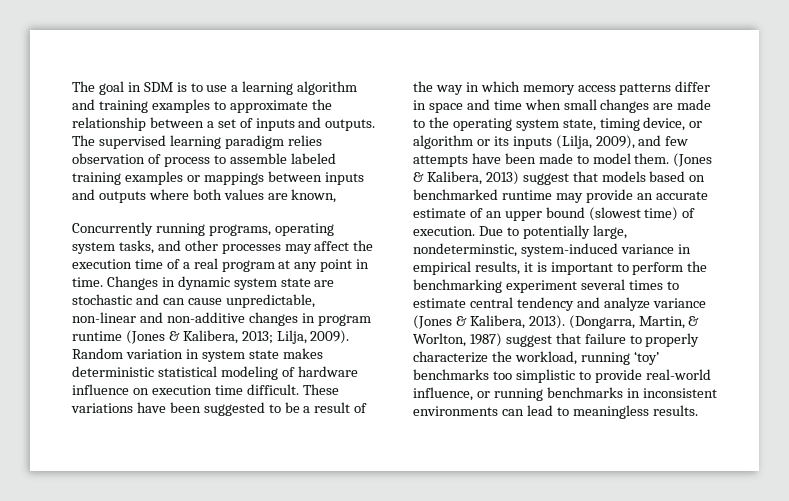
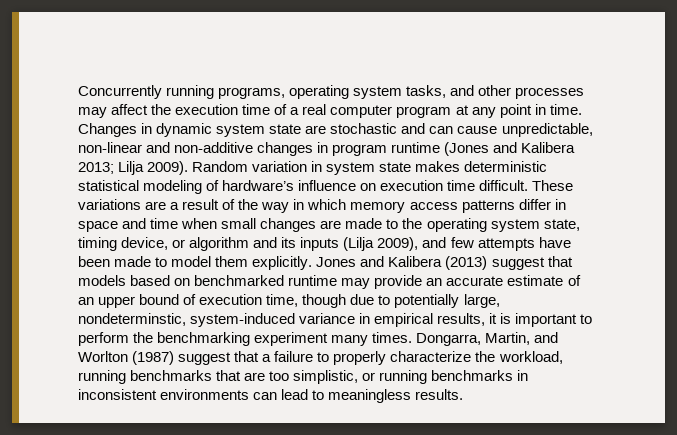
[72,81,358,95] [72,99,332,113] [72,117,376,131] [72,135,322,149] [72,153,336,167] [72,171,364,185] [72,189,337,203] The goal in SDM is to use a learning algorithm and training examples to approximate the relationship between a set of inputs and outputs. The supervised learning paradigm relies observation of process to assemble labeled training examples or mappings between inputs and outputs where both values are known, // -> (78, 92) none
(218, 263) none -> [330,105,393,118] computer
[168,330,307,344] & Kalibera, 2013; Lilja, -> [493,142,576,153] [78,161,145,175] and Kalibera 2013; Lilja
[297,366,358,377] hardware -> [222,180,295,191] hardware’s
[136,402,300,416] have been suggested to be -> [145,201,167,210] are
[476,139,490,146] or -> [253,237,278,248] and
[555,135,592,149] (Lilja, -> [343,237,375,251] (Lilja
[634,153,713,167] [413,171,519,185] them. (Jones & Kalibera, 2013) -> [215,256,488,270] them explicitly. Jones and Kalibera (2013)
[588,207,696,221] [413,226,503,236] (slowest time) of execution. Due -> [183,294,375,308] of execution time, though due
[580,279,679,290] [413,297,706,311] [413,315,700,329] [413,333,581,347] several times to estimate central tendency and analyze variance (Jones & Kalibera, 2013). (Dongarra, Martin, & Worlton, 1987) suggest that -> [331,332,559,346] [78,351,272,365] many times. Dongarra, Martin, and Worlton (1987) suggest that a
[633,351,659,365] [413,369,711,383] [413,387,473,401] ‘toy’ benchmarks too simplistic to provide real-world influence, -> [130,370,359,384] benchmarks that are too simplistic,

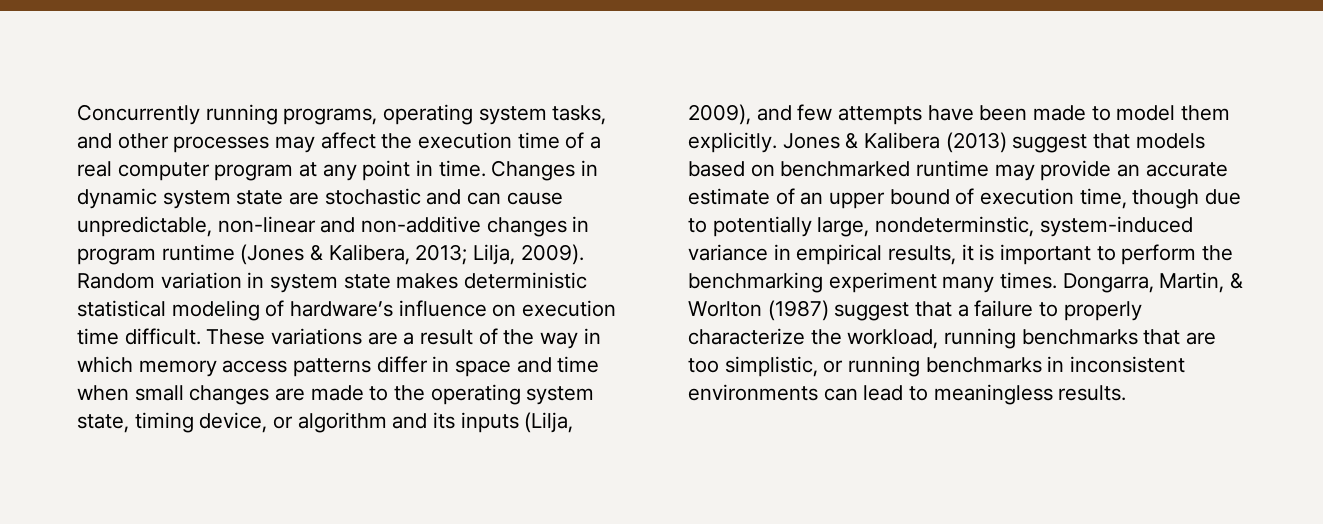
[493,142,576,153] [78,161,145,175] and Kalibera 2013; Lilja -> [310,244,516,265] & Kalibera, 2013; Lilja,
[343,237,375,251] (Lilja -> [524,412,574,433] (Lilja,
[360,256,385,267] and -> [845,133,859,149] &
[534,332,559,343] and -> [1230,273,1244,289] &

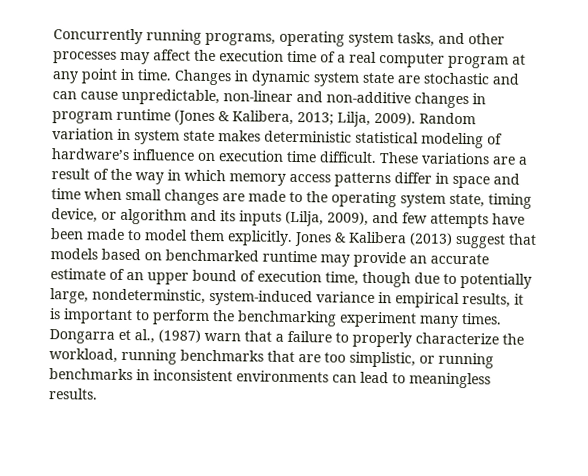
[1062,272,1244,293] [688,300,910,321] Dongarra, Martin, & Worlton (1987) suggest -> [49,329,241,344] Dongarra et al., (1987) warn

